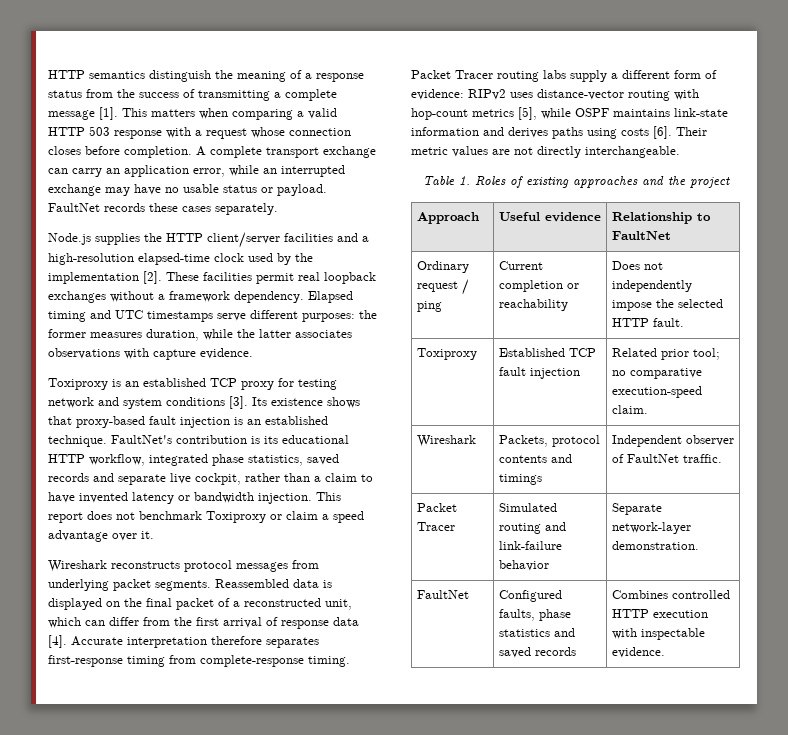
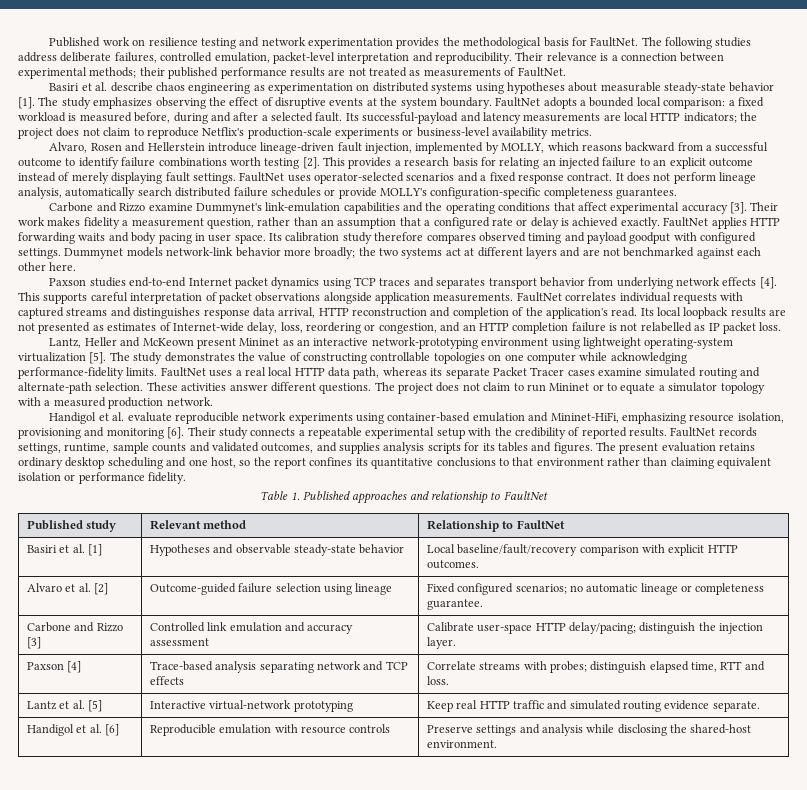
[48,70,364,82] [48,89,337,101] [48,107,337,120] [48,126,351,139] [48,146,376,158] [48,165,345,177] [48,184,327,196] [48,203,278,215] [48,232,369,248] [48,253,313,265] [48,271,376,284] [48,291,353,303] [48,310,377,322] [48,329,352,341] [48,348,253,360] [48,378,337,390] [48,396,360,409] [48,416,328,428] [48,435,349,447] [48,454,339,466] [48,473,373,485] [48,492,341,504] [48,511,364,523] [48,530,154,542] [48,560,319,572] [48,579,332,591] [48,598,352,610] [48,617,359,629] [48,635,319,648] [48,655,350,667] [411,70,717,82] [411,89,699,101] [411,107,728,120] [411,126,707,139] [411,146,680,158] [422,176,730,188] [416,212,479,224] [498,212,601,222] [611,212,711,224] [611,231,671,240] [416,261,469,273] [416,279,469,295] [416,301,442,312] [498,261,543,270] [498,280,579,292] [498,299,568,311] [611,261,663,270] [611,280,692,292] [611,299,723,311] [611,318,684,327] [416,348,477,360] [498,348,596,357] [498,367,580,379] [611,348,720,360] [611,368,702,379] [611,386,702,398] [611,405,648,414] [416,435,476,447] [498,435,600,447] [498,454,572,463] [498,474,542,485] [611,435,734,447] [611,454,722,463] [416,503,457,512] [416,522,455,531] [498,503,557,512] [498,522,566,534] [498,541,562,550] [498,560,549,571] [611,503,662,515] [611,522,691,534] [611,541,699,550] [416,590,469,599] [498,590,562,602] [498,609,571,621] [498,628,575,637] [498,647,576,658] [611,590,730,599] [611,609,708,618] [611,628,705,640] [611,647,665,658] HTTP semantics distinguish the meaning of a response status from the success of transmitting a complete message [1]. This matters when comparing a valid HTTP 503 response with a request whose connection closes before completion. A complete transport exchange can carry an application error, while an interrupted exchange may have no usable status or payload. FaultNet records these cases separately. // Node.js supplies the HTTP client/server facilities and a high-resolution elapsed-time clock used by the implementation [2]. These facilities permit real loopback exchanges without a framework dependency. Elapsed timing and UTC timestamps serve different purposes: the former measures duration, while the latter associates observations with capture evidence. // Toxiproxy is an established TCP proxy for testing network and system conditions [3]. Its existence shows that proxy-based fault injection is an established technique. FaultNet's contribution is its educational HTTP workflow, integrated phase statistics, saved records and separate live cockpit, rather than a claim to have invented latency or bandwidth injection. This report does not benchmark Toxiproxy or claim a speed advantage over it. // Wireshark reconstructs protocol messages from underlying packet segments. Reassembled data is displayed on the final packet of a reconstructed unit, which can differ from the first arrival of response data [4]. Accurate interpretation therefore separates first-response timing from complete-response timing. Packet Tracer routing labs supply a different form of evidence: RIPv2 uses distance-vector routing with hop-count metrics [5], while OSPF maintains link-state information and derives paths using costs [6]. Their metric values are not directly interchangeable. // Table 1. Roles of existing approaches and the project // Approach | Useful evidence | Relationship to FaultNet // Ordinary request / ping | Current completion or reachability | Does not independently impose the selected HTTP fault. // Toxiproxy | Established TCP fault injection | Related prior tool; no comparative execution-speed claim. // Wireshark | Packets, protocol contents and timings | Independent observer of FaultNet traffic. // Packet Tracer | Simulated routing and link-failure behavior | Separate network-layer demonstration. // FaultNet | Configured faults, phase statistics and saved records | Combines controlled HTTP execution with inspectable evidence. -> [49,37,752,49] [18,52,725,64] [18,67,566,79] [49,82,775,94] [18,97,764,109] [18,112,758,124] [18,127,592,139] [49,142,769,154] [18,157,753,169] [18,172,757,184] [18,187,678,199] [49,202,779,214] [18,217,780,229] [18,232,757,244] [18,247,762,259] [18,262,77,271] [49,277,777,289] [18,292,744,304] [18,307,787,319] [18,322,782,334] [49,337,734,349] [18,352,687,364] [18,367,761,379] [18,382,765,394] [18,397,213,409] [49,412,784,424] [18,427,757,439] [18,442,756,454] [18,457,772,469] [18,472,187,484] [260,491,548,504] [26,520,117,532] [149,520,247,530] [426,520,565,532] [26,544,102,556] [149,544,405,556] [426,544,738,556] [426,560,479,569] [26,583,108,595] [149,583,393,595] [426,583,765,595] [426,599,483,610] [26,622,123,632] [26,637,41,649] [149,622,354,634] [149,638,209,646] [426,622,764,634] [426,637,456,649] [26,661,82,673] [149,661,408,673] [149,676,184,685] [426,661,765,673] [426,676,449,685] [26,700,102,712] [149,700,353,712] [426,700,760,712] [26,724,119,736] [149,724,391,736] [426,724,752,736] [426,740,497,748] Published work on resilience testing and network experimentation provides the methodological basis for FaultNet. The following studies address deliberate failures, controlled emulation, packet-level interpretation and reproducibility. Their relevance is a connection between experimental methods; their published performance results are not treated as measurements of FaultNet. // Basiri et al. describe chaos engineering as experimentation on distributed systems using hypotheses about measurable steady-state behavior [1]. The study emphasizes observing the effect of disruptive events at the system boundary. FaultNet adopts a bounded local comparison: a fixed workload is measured before, during and after a selected fault. Its successful-payload and latency measurements are local HTTP indicators; the project does not claim to reproduce Netflix's production-scale experiments or business-level availability metrics. // Alvaro, Rosen and Hellerstein introduce lineage-driven fault injection, implemented by MOLLY, which reasons backward from a successful outcome to identify failure combinations worth testing [2]. This provides a research basis for relating an injected failure to an explicit outcome instead of merely displaying fault settings. FaultNet uses operator-selected scenarios and a fixed response contract. It does not perform lineage analysis, automatically search distributed failure schedules or provide MOLLY's configuration-specific completeness guarantees. // Carbone and Rizzo examine Dummynet's link-emulation capabilities and the operating conditions that affect experimental accuracy [3]. Their work makes fidelity a measurement question, rather than an assumption that a configured rate or delay is achieved exactly. FaultNet applies HTTP forwarding waits and body pacing in user space. Its calibration study therefore compares observed timing and payload goodput with configured settings. Dummynet models network-link behavior more broadly; the two systems act at different layers and are not benchmarked against each other here. // Paxson studies end-to-end Internet packet dynamics using TCP traces and separates transport behavior from underlying network effects [4]. This supports careful interpretation of packet observations alongside application measurements. FaultNet correlates individual requests with captured streams and distinguishes response data arrival, HTTP reconstruction and completion of the application's read. Its local loopback results are not presented as estimates of Internet-wide delay, loss, reordering or congestion, and an HTTP completion failure is not relabelled as IP packet loss. // Lantz, Heller and McKeown present Mininet as an interactive network-prototyping environment using lightweight operating-system virtualization [5]. The study demonstrates the value of constructing controllable topologies on one computer while acknowledging performance-fidelity limits. FaultNet uses a real local HTTP data path, whereas its separate Packet Tracer cases examine simulated routing and alternate-path selection. These activities answer different questions. The project does not claim to run Mininet or to equate a simulator topology with a measured production network. // Handigol et al. evaluate reproducible network experiments using container-based emulation and Mininet-HiFi, emphasizing resource isolation, provisioning and monitoring [6]. Their study connects a repeatable experimental setup with the credibility of reported results. FaultNet records settings, runtime, sample counts and validated outcomes, and supplies analysis scripts for its tables and figures. The present evaluation retains ordinary desktop scheduling and one host, so the report confines its quantitative conclusions to that environment rather than claiming equivalent isolation or performance fidelity. // Table 1. Published approaches and relationship to FaultNet // Published study | Relevant method | Relationship to FaultNet // Basiri et al. [1] | Hypotheses and observable steady-state behavior | Local baseline/fault/recovery comparison with explicit HTTP outcomes. // Alvaro et al. [2] | Outcome-guided failure selection using lineage | Fixed configured scenarios; no automatic lineage or completeness guarantee. // Carbone and Rizzo [3] | Controlled link emulation and accuracy assessment | Calibrate user-space HTTP delay/pacing; distinguish the injection layer. // Paxson [4] | Trace-based analysis separating network and TCP effects | Correlate streams with probes; distinguish elapsed time, RTT and loss. // Lantz et al. [5] | Interactive virtual-network prototyping | Keep real HTTP traffic and simulated routing evidence separate. // Handigol et al. [6] | Reproducible emulation with resource controls | Preserve settings and analysis while disclosing the shared-host environment.

